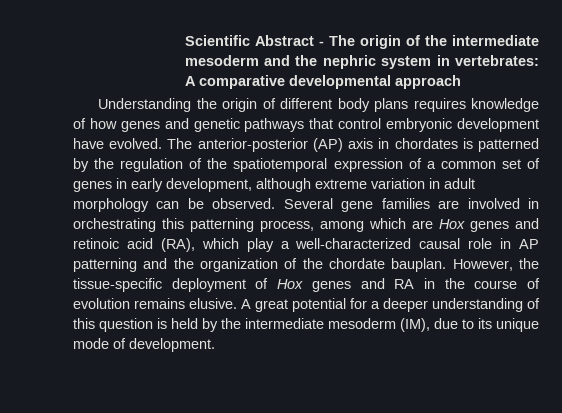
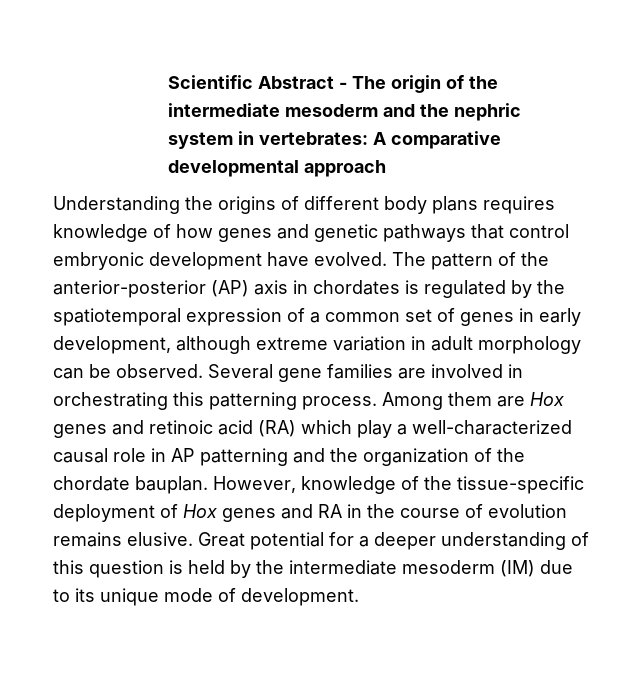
[222,98,258,112] origin -> [218,196,276,214] origins
(193, 143) none -> [431,252,549,270] pattern of the
[478,138,539,152] [73,158,228,172] patterned by the regulation of the -> [424,280,565,298] regulated by the
[260,218,406,232] process, among which -> [302,392,492,410] process. Among them
[160,238,195,252] (RA), -> [258,420,296,437] (RA)
(513, 265) none -> [301,476,419,494] knowledge of
[241,299,288,312] A great -> [198,532,245,547] Great
[400,318,430,332] (IM), -> [500,560,535,577] (IM)

